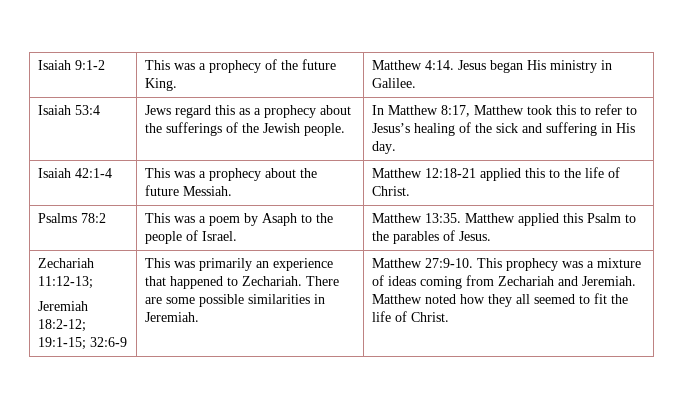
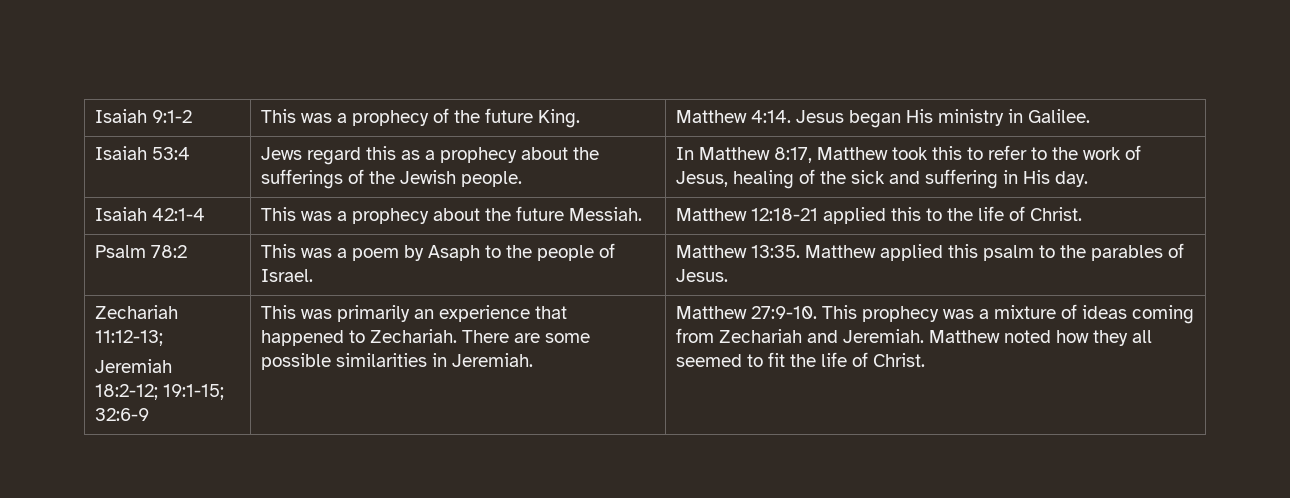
[372,123,411,133] Jesus’s -> [1052,145,1142,160] [676,171,729,187] the work of Jesus,
[38,213,78,223] Psalms -> [95,245,147,258] Psalm
[587,213,622,223] Psalm -> [983,245,1035,261] psalm

